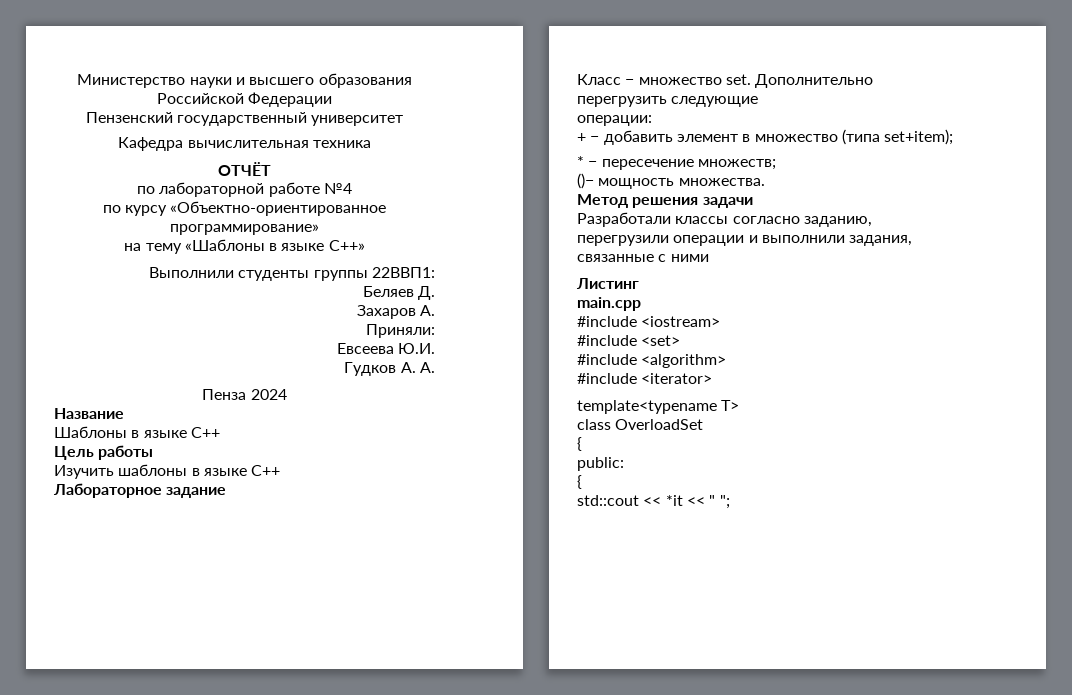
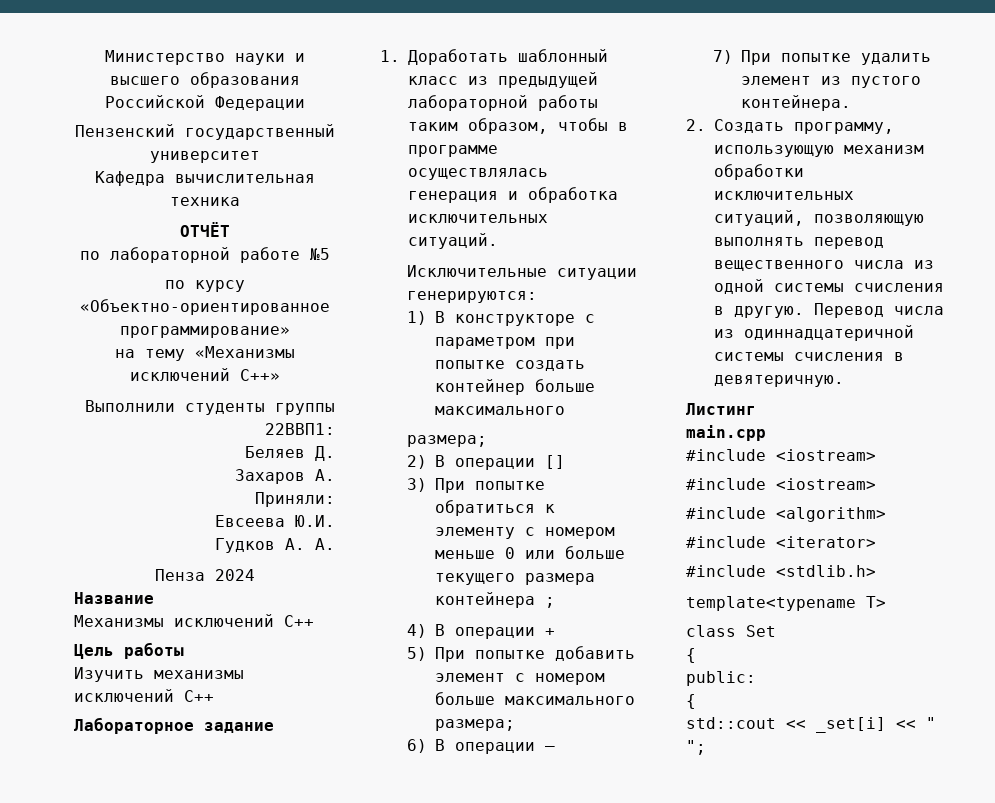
[323,183,352,194] №4 -> [309,248,330,260] №5
[184,239,325,251] «Шаблоны в языке -> [194,346,295,358] [129,368,230,381] «Механизмы исключений
[54,426,187,438] Шаблоны в языке -> [74,614,274,627] Механизмы исключений
[118,464,247,476] шаблоны в языке -> [154,670,244,679] [74,689,174,702] механизмы исключений
[577,74,874,88] [577,96,759,107] [577,115,652,126] [577,129,954,145] [577,156,776,170] [577,173,765,189] [577,194,753,208] [577,212,872,227] [577,235,913,246] [577,254,709,262] Класс − множество set. Дополнительно перегрузить следующие // операции: // + − добавить элемент в множество (типа set+item); // * − пересечение множеств; // ()− мощность множества. // Метод решения задачи // Разработали классы согласно заданию, перегрузили операции и выполнили задания, связанные с ними -> [380,49,608,65] [408,72,598,88] [408,95,598,111] [408,118,628,134] [408,145,498,157] [408,168,548,180] [408,187,618,203] [408,214,548,223] [408,233,498,249] [407,265,638,280] [407,291,538,303] [407,311,596,326] [435,337,576,349] [435,360,586,371] [435,379,596,395] [435,406,566,415] [407,435,488,447] [407,455,566,470] [407,478,546,493] [435,500,556,516] [435,527,616,539] [435,546,626,559] [435,573,596,585] [435,592,556,608] [407,624,556,639] [407,646,636,662] [435,673,606,685] [435,692,636,705] [435,719,516,731] [407,739,556,754] [713,50,932,65] [741,76,922,88] [741,95,852,111] [686,119,894,134] [714,145,924,157] [714,164,804,180] [714,191,854,200] [714,210,924,226] [714,237,884,249] [714,260,934,271] [714,279,944,294] [714,303,944,318] [714,325,914,341] [714,352,904,361] [714,375,844,387] 1. Доработать шаблонный класс из предыдущей лабораторной работы таким образом, чтобы в программе осуществлялась генерация и обработка исключительных ситуаций. // Исключительные ситуации генерируются: // 1) В конструкторе с параметром при попытке создать контейнер больше максимального // размера; // 2) В операции [] // 3) При попытке обратиться к элементу с номером меньше 0 или больше текущего размера контейнера ; // 4) В операции + // 5) При попытке добавить элемент с номером больше максимального размера; // 6) В операции – // 7) При попытке удалить элемент из пустого контейнера. // 2. Создать программу, использующую механизм обработки исключительных ситуаций, позволяющую выполнять перевод вещественного числа из одной системы счисления в другую. Перевод числа из одиннадцатеричной системы счисления в девятеричную.
[641,335,681,346] <set> -> [776,478,876,490] <iostream>
(713, 378) none -> [686,565,876,577] // #include <stdlib.h>
[615,419,704,430] OverloadSet -> [746,625,776,637] Set
[665,495,683,506] *it -> [816,717,886,733] _set[i]

